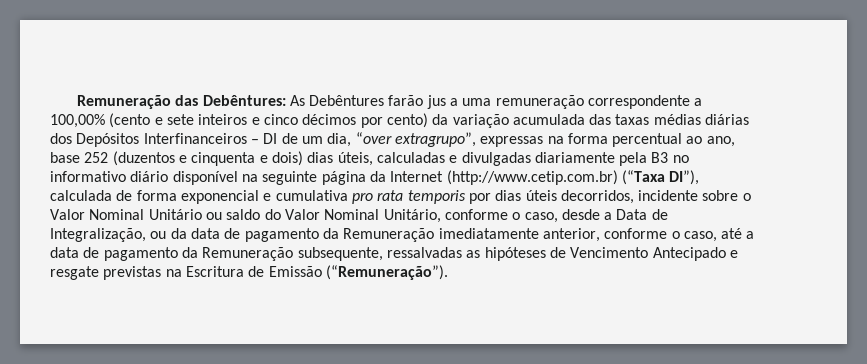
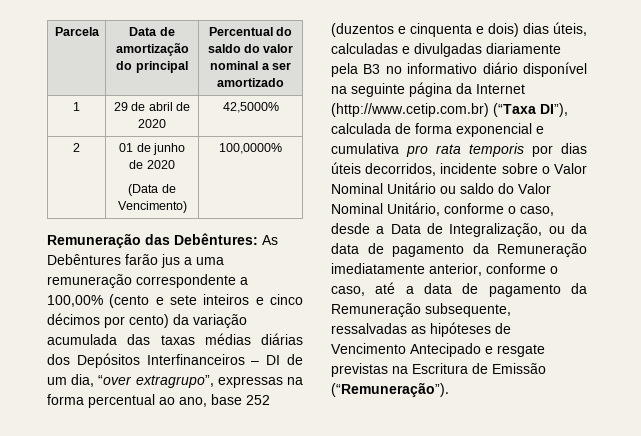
(76, 102) none -> [54,27,100,36] [129,27,175,36] [115,43,189,56] [116,61,188,73] [208,27,293,36] [207,44,294,53] [210,61,291,70] [217,78,284,87] [73,102,80,111] [113,102,191,111] [138,119,166,128] [222,102,279,113] [73,143,80,152] [119,143,185,155] [129,160,175,169] [128,184,176,196] [117,201,187,213] [219,143,282,154] Parcela | Data de amortização do principal | Percentual do saldo do valor nominal a ser amortizado // 1 | 29 de abril de 2020 | 42,5000% // 2 | 01 de junho de 2020 // (Data de Vencimento) | 100,0000% //

